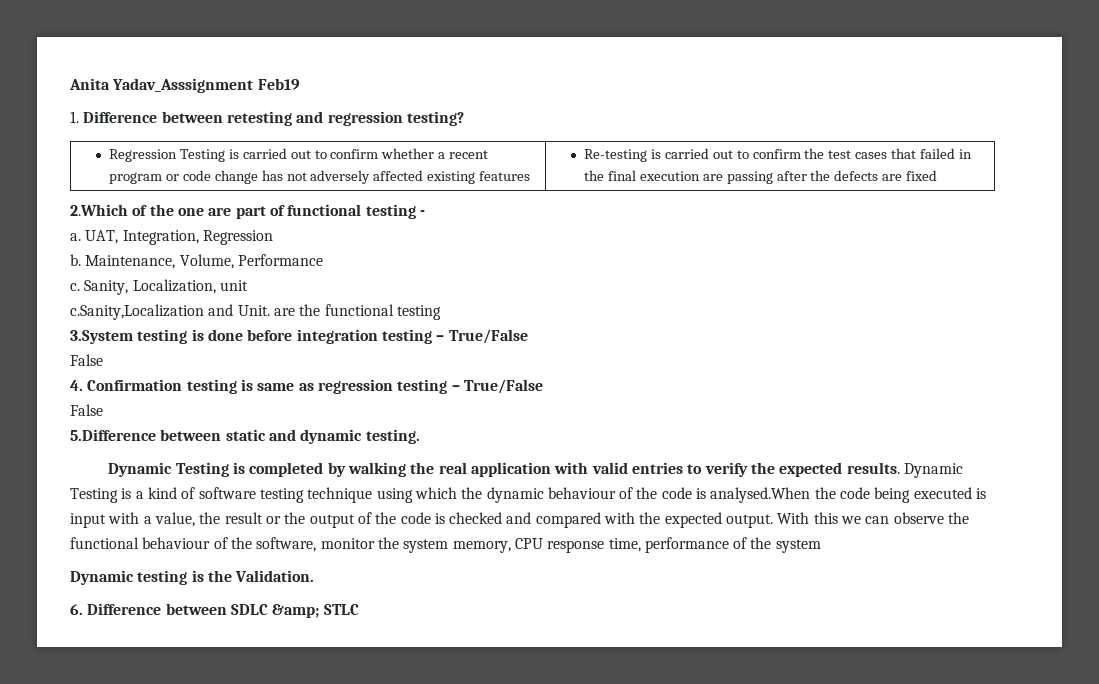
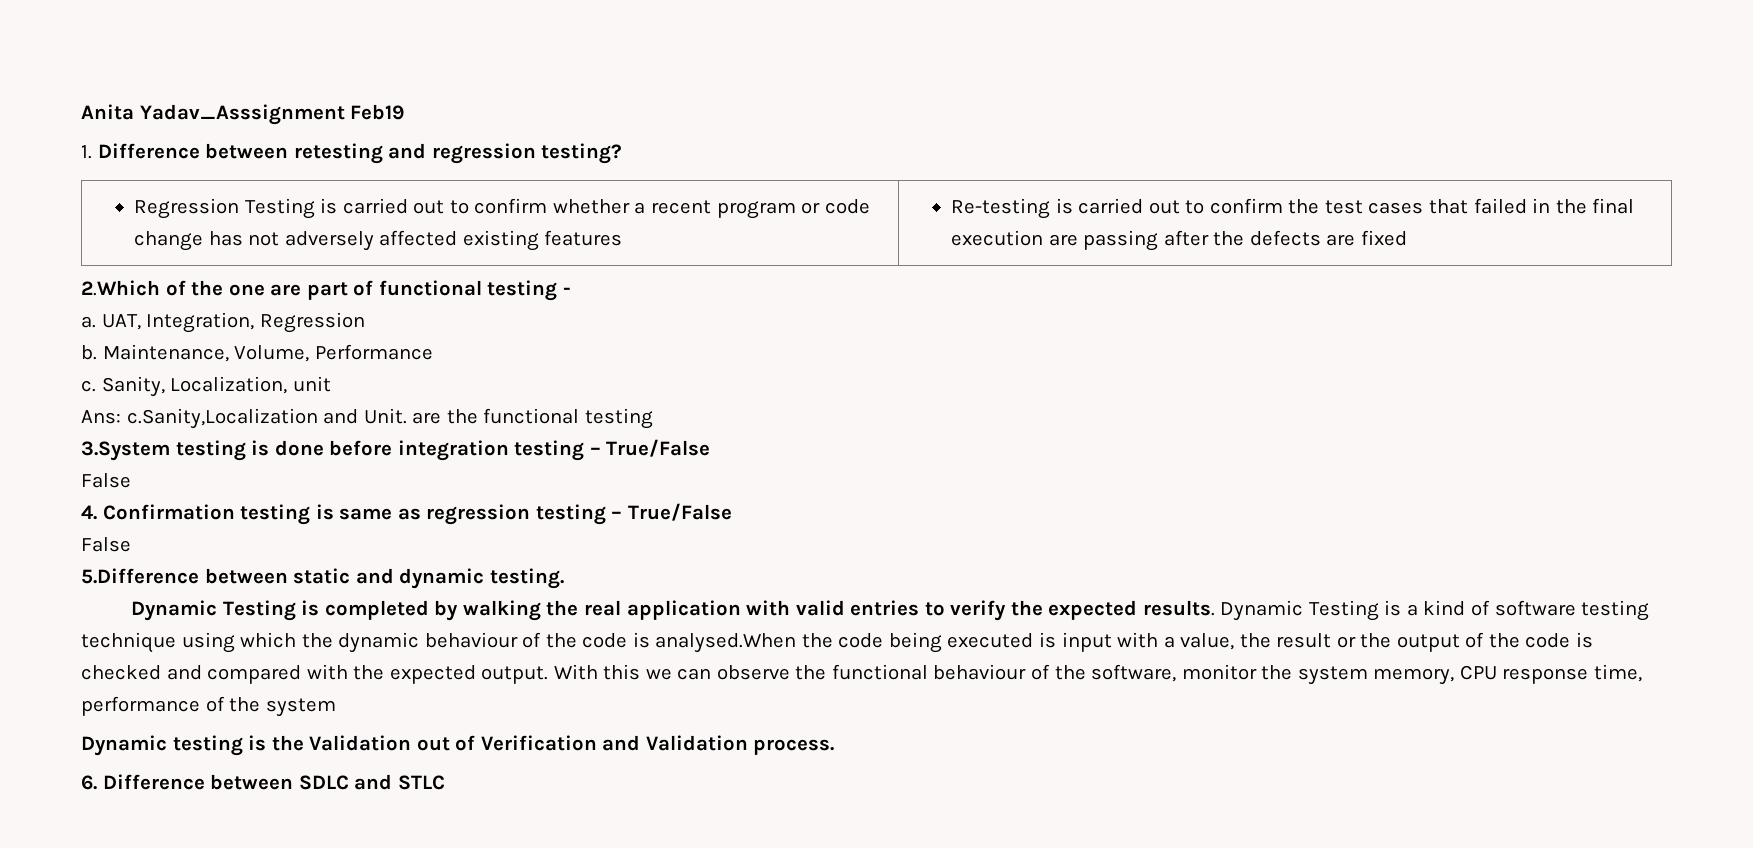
(248, 285) none -> [81,410,121,424] Ans:
[235,570,315,582] Validation. -> [309,735,835,755] Validation out of Verification and Validation process.
[272,604,320,618] &amp; -> [354,774,393,790] and

